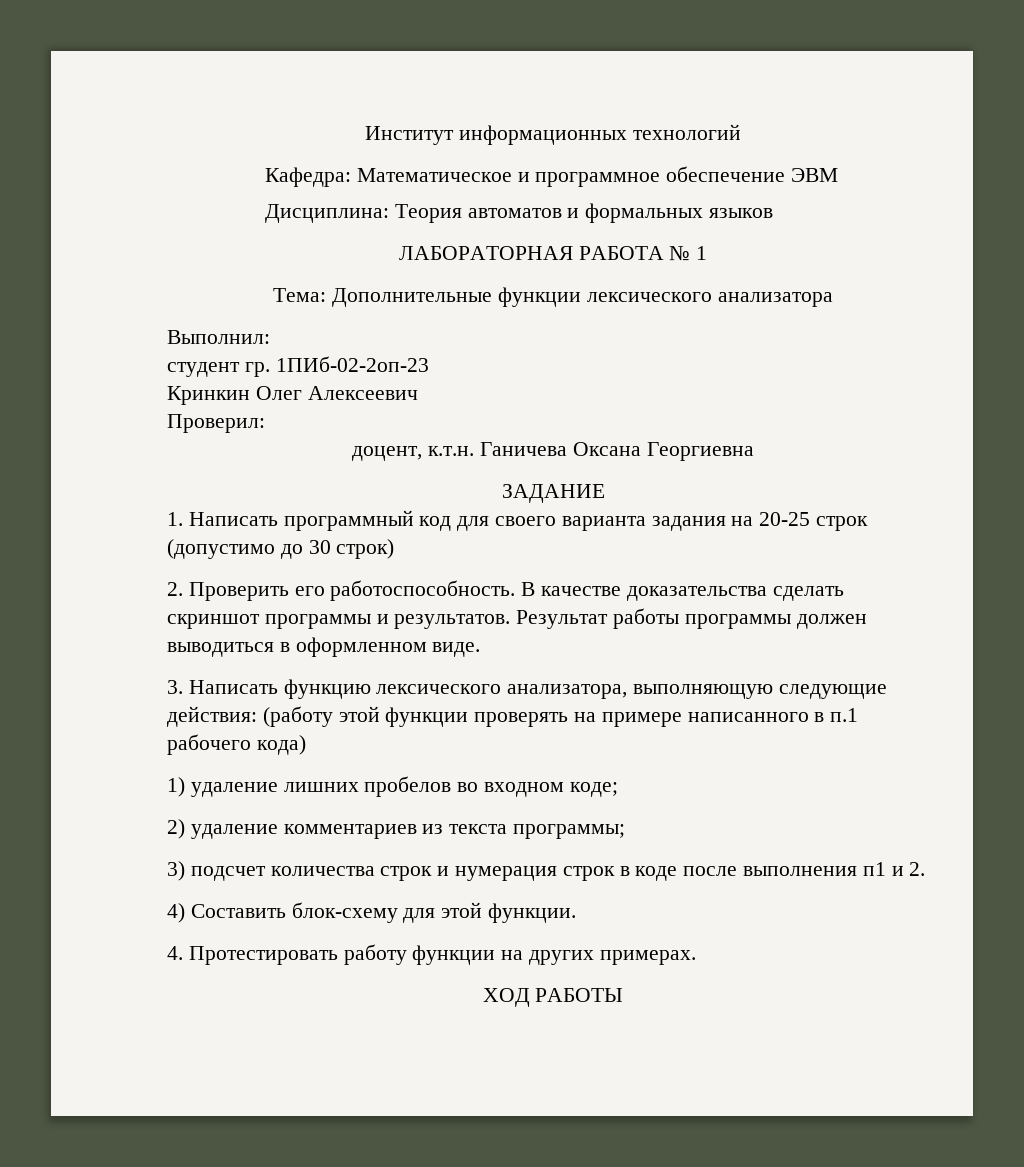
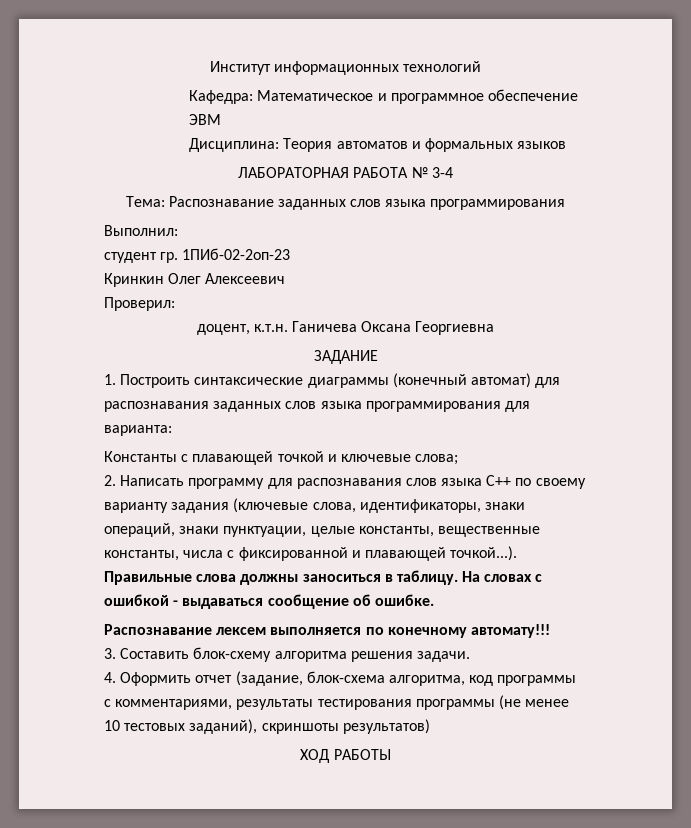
[696,246,708,260] 1 -> [431,167,453,178] 3-4
[332,287,833,307] Дополнительные функции лексического анализатора -> [168,196,566,210] Распознавание заданных слов языка программирования
[188,510,869,531] [167,539,395,559] [167,580,844,601] [167,608,867,629] [167,637,481,657] [167,679,887,699] [167,706,859,727] [167,734,306,755] [167,776,618,797] [167,819,626,839] [167,861,926,881] [167,902,577,923] [167,944,696,965] Написать программный код для своего варианта задания на 20-25 строк (допустимо до 30 строк) // 2. Проверить его работоспособность. В качестве доказательства сделать скриншот программы и результатов. Результат работы программы должен выводиться в оформленном виде. // 3. Написать функцию лексического анализатора, выполняющую следующие действия: (работу этой функции проверять на примере написанного в п.1 рабочего кода) // 1) удаление лишних пробелов во входном коде; // 2) удаление комментариев из текста программы; // 3) подсчет количества строк и нумерация строк в коде после выполнения п1 и 2. // 4) Составить блок-схему для этой функции. // 4. Протестировать работу функции на других примерах. -> [120,373,561,388] [104,401,530,412] [104,425,172,436] [104,451,459,465] [104,475,586,489] [104,498,525,513] [104,523,540,537] [104,546,518,561] [104,570,543,585] [104,594,434,609] [104,624,550,638] [104,647,470,662] [104,671,577,686] [104,695,570,710] [104,719,430,734] Построить синтаксические диаграммы (конечный автомат) для распознавания заданных слов языка программирования для варианта: // Константы с плавающей точкой и ключевые слова; // 2. Написать программу для распознавания слов языка С++ по своему варианту задания (ключевые слова, идентификаторы, знаки операций, знаки пунктуации, целые константы, вещественные константы, числа с фиксированной и плавающей точкой...). Правильные слова должны заноситься в таблицу. На словах с ошибкой - выдаваться сообщение об ошибке. // Распознавание лексем выполняется по конечному автомату!!! // 3. Составить блок-схему алгоритма решения задачи. // 4. Оформить отчет (задание, блок-схема алгоритма, код программы с комментариями, результаты тестирования программы (не менее 10 тестовых заданий), скриншоты результатов)

